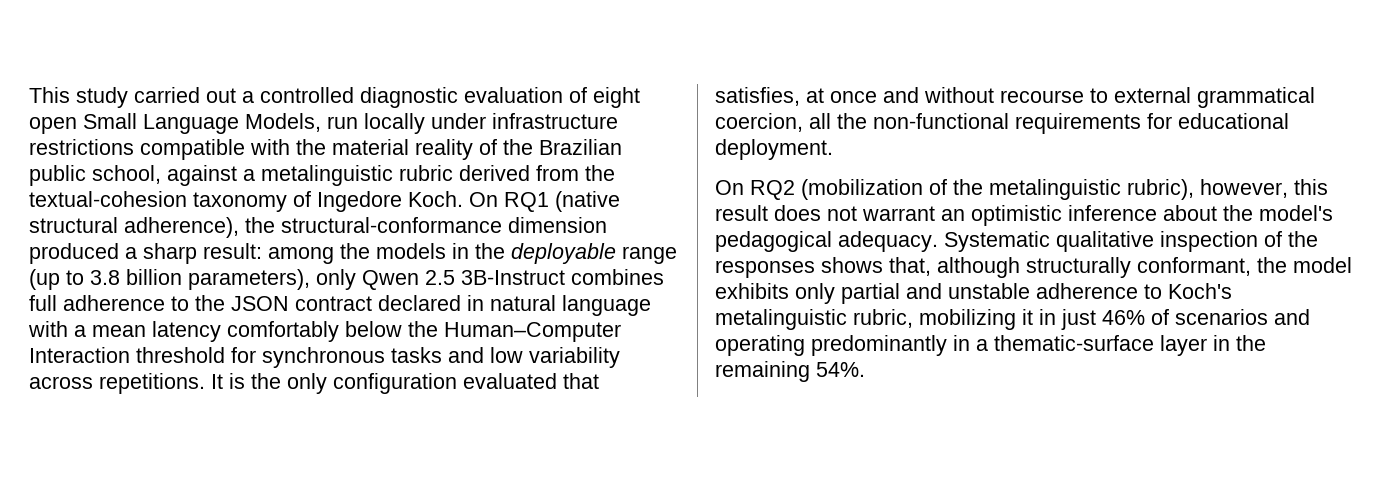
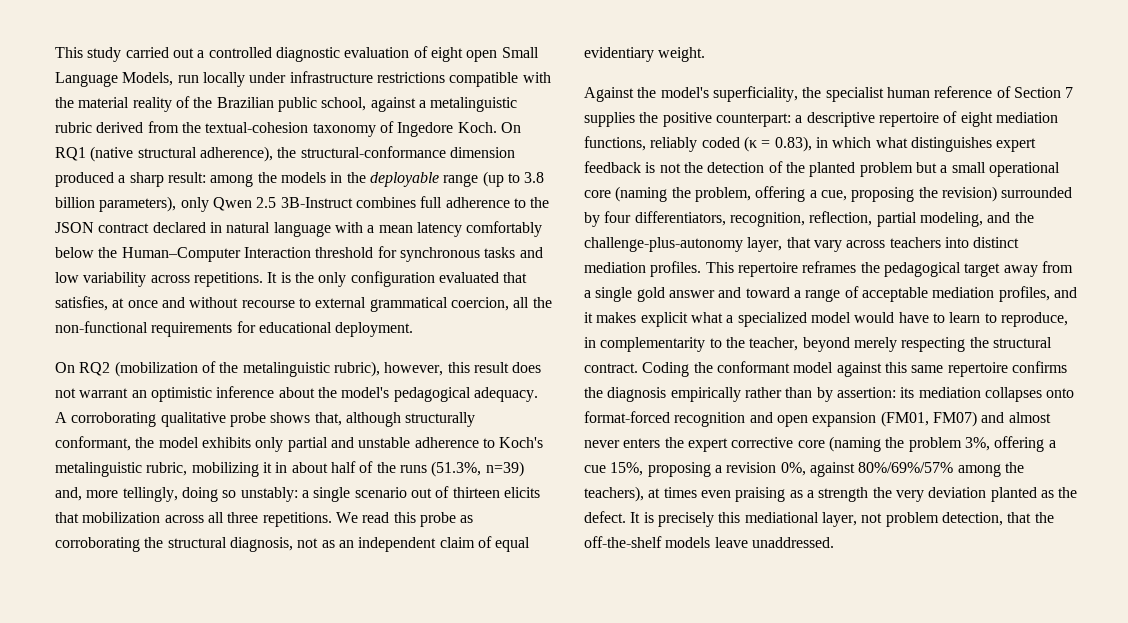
[944,231,1318,252] [715,260,815,278] Systematic qualitative inspection of the responses -> [55,412,266,427] A corroborating qualitative probe
[1061,309,1310,330] [715,335,1266,356] [715,361,865,382] just 46% of scenarios and operating predominantly in a thematic-surface layer in the remaining 54%. -> [291,461,524,477] [55,486,540,502] [55,512,474,527] [55,536,531,552] [584,47,706,62] [584,86,1074,102] [584,111,1058,127] [584,136,1037,152] [584,161,1060,177] [584,186,1073,202] [584,211,1034,227] [584,237,1020,252] [584,261,1073,277] [584,286,1077,302] [584,312,1068,327] [584,337,1052,352] [584,361,1067,377] [584,387,1075,402] [584,411,1051,427] [584,436,1056,452] [584,462,1024,477] [584,486,1078,502] [584,511,1054,527] [584,536,834,548] about half of the runs (51.3%, n=39) and, more tellingly, doing so unstably: a single scenario out of thirteen elicits that mobilization across all three repetitions. We read this probe as corroborating the structural diagnosis, not as an independent claim of equal evidentiary weight. // Against the model's superficiality, the specialist human reference of Section 7 supplies the positive counterpart: a descriptive repertoire of eight mediation functions, reliably coded (κ = 0.83), in which what distinguishes expert feedback is not the detection of the planted problem but a small operational core (naming the problem, offering a cue, proposing the revision) surrounded by four differentiators, recognition, reflection, partial modeling, and the challenge-plus-autonomy layer, that vary across teachers into distinct mediation profiles. This repertoire reframes the pedagogical target away from a single gold answer and toward a range of acceptable mediation profiles, and it makes explicit what a specialized model would have to learn to reproduce, in complementarity to the teacher, beyond merely respecting the structural contract. Coding the conformant model against this same repertoire confirms the diagnosis empirically rather than by assertion: its mediation collapses onto format-forced recognition and open expansion (FM01, FM07) and almost never enters the expert corrective core (naming the problem 3%, offering a cue 15%, proposing a revision 0%, against 80%/69%/57% among the teachers), at times even praising as a strength the very deviation planted as the defect. It is precisely this mediational layer, not problem detection, that the off-the-shelf models leave unaddressed.

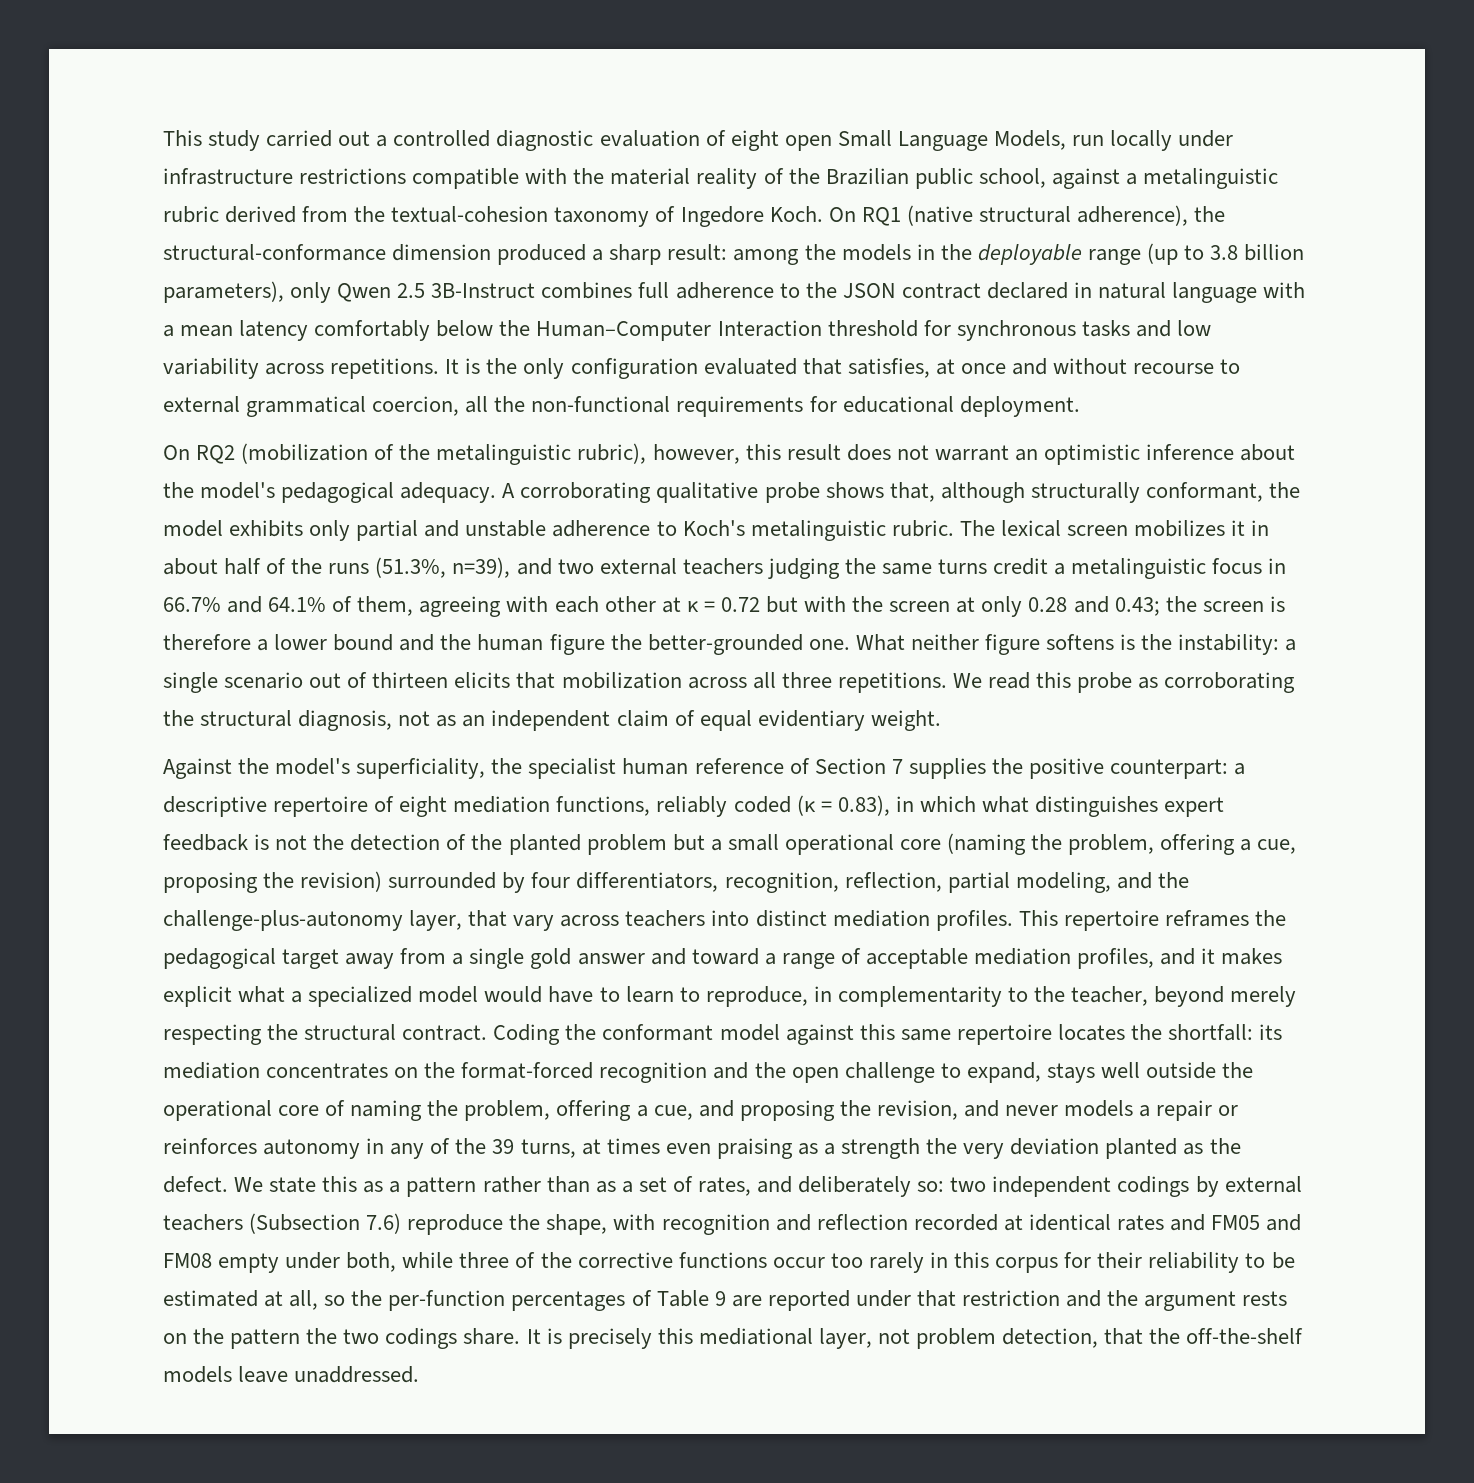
[146,462,259,477] rubric, mobilizing -> [891,520,1226,537] rubric. The lexical screen mobilizes
[485,461,524,477] [55,487,298,502] n=39) and, more tellingly, doing so unstably: -> [452,557,1287,579] [163,596,1285,617] [163,634,1280,655] n=39), and two external teachers judging the same turns credit a metalinguistic focus in 66.7% and 64.1% of them, agreeing with each other at κ = 0.72 but with the screen at only 0.28 and 0.43; the screen is therefore a lower bound and the human figure the better-grounded one. What neither figure softens is the instability:
[1011,361,1067,373] [584,387,1075,402] [584,411,1051,427] [584,436,1056,452] [584,462,1024,477] [584,486,644,502] confirms the diagnosis empirically rather than by assertion: its mediation collapses onto format-forced recognition and open expansion (FM01, FM07) and almost never enters the expert corrective core (naming the problem 3%, offering a cue 15%, proposing a revision 0%, against 80%/69%/57% among the teachers), -> [1057,1024,1283,1041] [163,1062,1254,1083] [163,1100,1239,1121] [163,1138,576,1159] locates the shortfall: its mediation concentrates on the format-forced recognition and the open challenge to expand, stays well outside the operational core of naming the problem, offering a cue, and proposing the revision, and never models a repair or reinforces autonomy in any of the 39 turns,
(626, 517) none -> [234,1176,1302,1197] [163,1213,1302,1235] [163,1252,1295,1273] [163,1290,1288,1311] [163,1328,521,1349] We state this as a pattern rather than as a set of rates, and deliberately so: two independent codings by external teachers (Subsection 7.6) reproduce the shape, with recognition and reflection recorded at identical rates and FM05 and FM08 empty under both, while three of the corrective functions occur too rarely in this corpus for their reliability to be estimated at all, so the per-function percentages of Table 9 are reported under that restriction and the argument rests on the pattern the two codings share.

